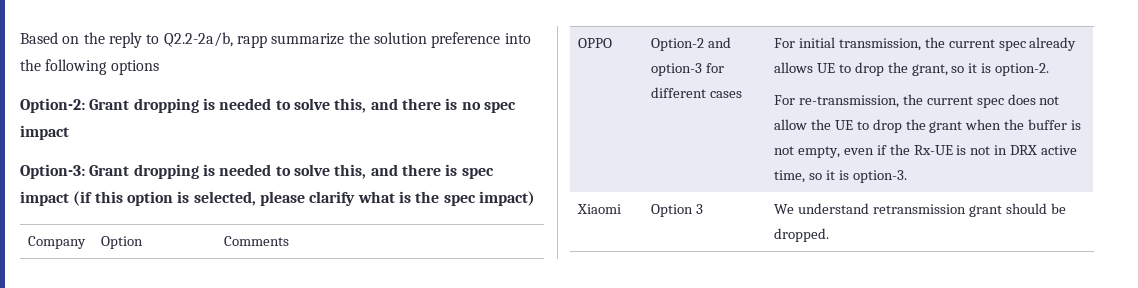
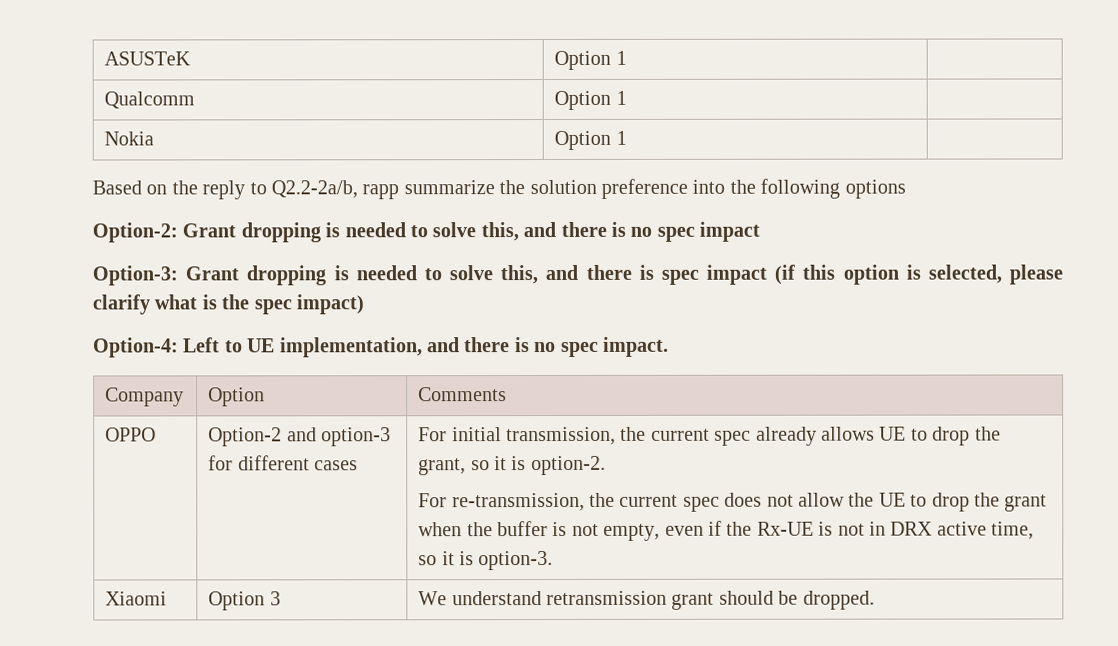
(20, 38) none -> [104,51,192,66] [554,50,627,71] [104,91,196,109] [554,90,627,111] [104,131,155,146] [554,130,627,151] ASUSTeK | Option 1 | // Qualcomm | Option 1 | // Nokia | Option 1 | //
(535, 198) none -> [93,336,669,358] // Option-4: Left to UE implementation, and there is no spec impact.

